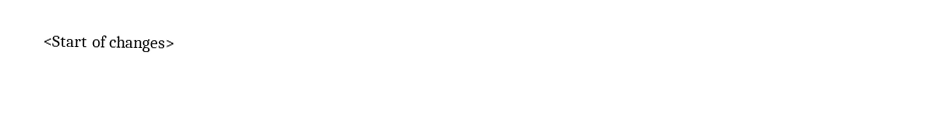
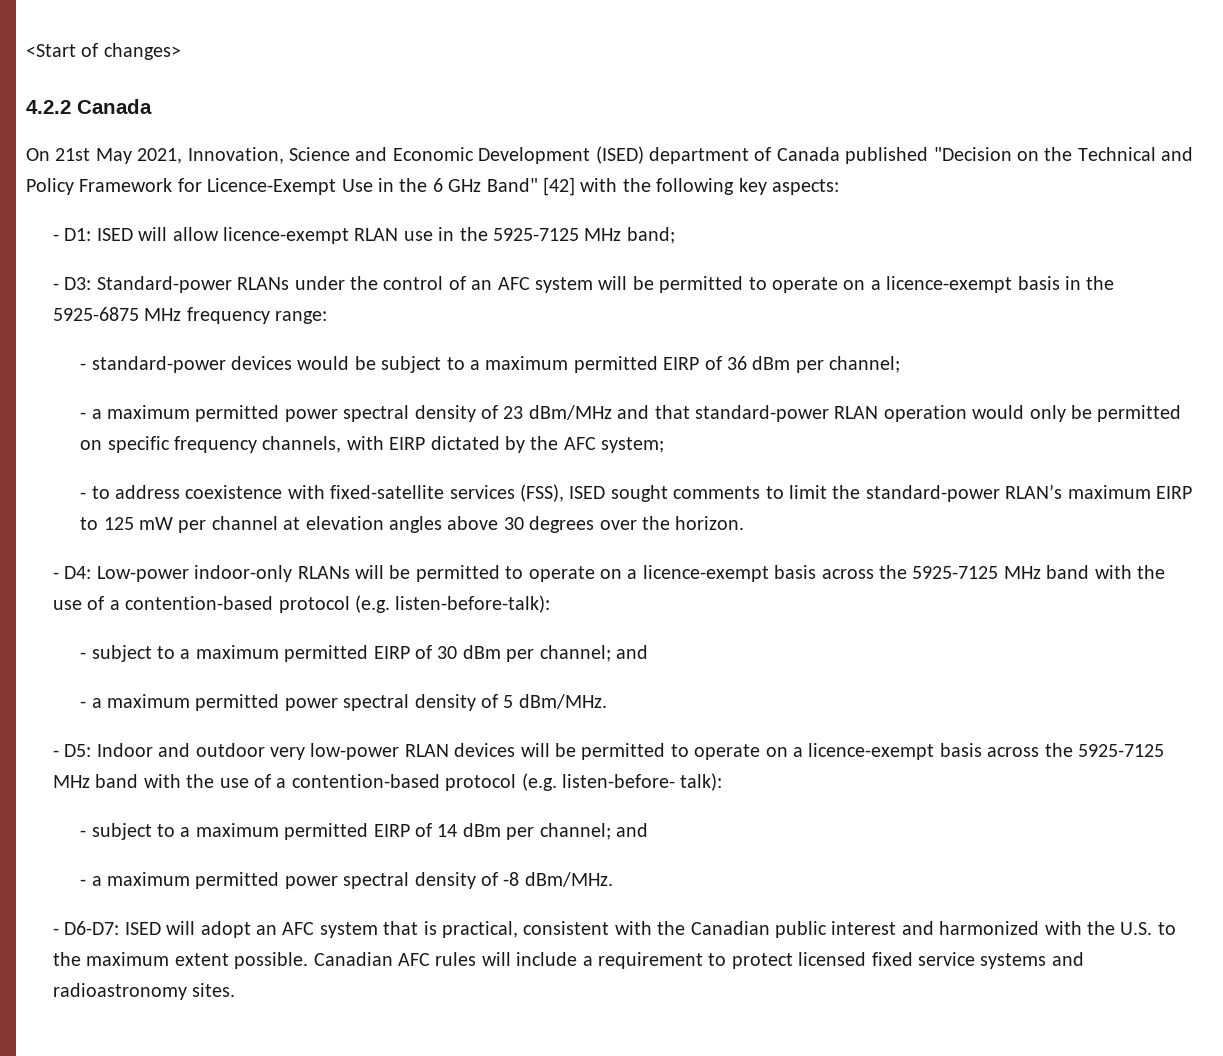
(176, 44) none -> [26,99,152,114] [26,146,1194,164] [26,177,839,196] [53,227,675,244] [53,276,1115,293] [53,307,328,324] [80,356,901,373] [80,405,1182,422] [80,436,665,453] [80,484,1192,502] [80,516,745,533] [53,565,1166,582] [53,595,551,613] [80,645,648,662] [80,694,607,711] [53,743,1165,760] [53,773,723,791] [80,823,648,840] [80,872,613,889] [53,921,1176,938] [53,952,1084,969] [53,983,236,1000] // 4.2.2 Canada // On 21st May 2021, Innovation, Science and Economic Development (ISED) department of Canada published "Decision on the Technical and Policy Framework for Licence-Exempt Use in the 6 GHz Band" [42] with the following key aspects: // - D1: ISED will allow licence-exempt RLAN use in the 5925-7125 MHz band; // - D3: Standard-power RLANs under the control of an AFC system will be permitted to operate on a licence-exempt basis in the 5925-6875 MHz frequency range: // - standard-power devices would be subject to a maximum permitted EIRP of 36 dBm per channel; // - a maximum permitted power spectral density of 23 dBm/MHz and that standard-power RLAN operation would only be permitted on specific frequency channels, with EIRP dictated by the AFC system; // - to address coexistence with fixed-satellite services (FSS), ISED sought comments to limit the standard-power RLAN’s maximum EIRP to 125 mW per channel at elevation angles above 30 degrees over the horizon. // - D4: Low-power indoor-only RLANs will be permitted to operate on a licence-exempt basis across the 5925-7125 MHz band with the use of a contention-based protocol (e.g. listen-before-talk): // - subject to a maximum permitted EIRP of 30 dBm per channel; and // - a maximum permitted power spectral density of 5 dBm/MHz. // - D5: Indoor and outdoor very low-power RLAN devices will be permitted to operate on a licence-exempt basis across the 5925-7125 MHz band with the use of a contention-based protocol (e.g. listen-before- talk): // - subject to a maximum permitted EIRP of 14 dBm per channel; and // - a maximum permitted power spectral density of -8 dBm/MHz. // - D6-D7: ISED will adopt an AFC system that is practical, consistent with the Canadian public interest and harmonized with the U.S. to the maximum extent possible. Canadian AFC rules will include a requirement to protect licensed fixed service systems and radioastronomy sites.

